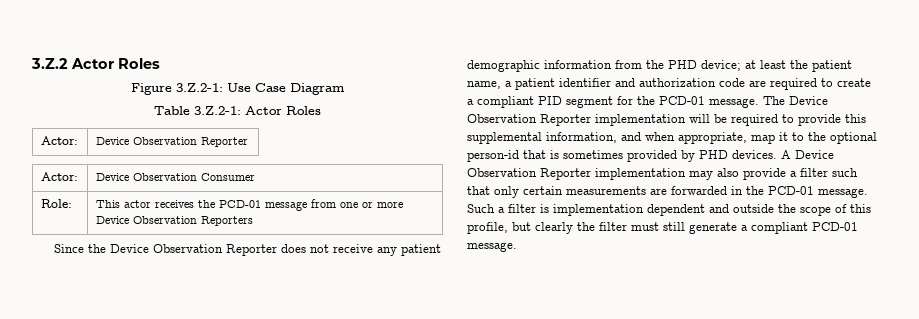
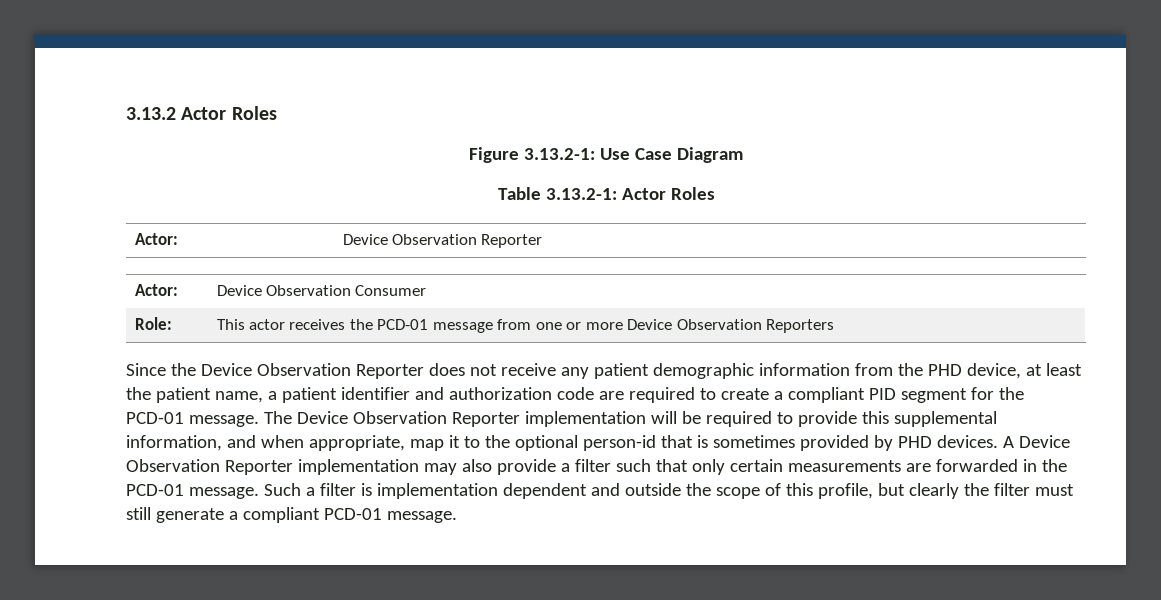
[31,58,68,69] 3.Z.2 -> [126,107,176,120] 3.13.2
[175,83,223,92] 3.Z.2-1: -> [524,148,596,160] 3.13.2-1:
[194,106,241,115] 3.Z.2-1: -> [545,188,617,200] 3.13.2-1:
[701,60,741,71] device; -> [966,363,1021,379] device,

